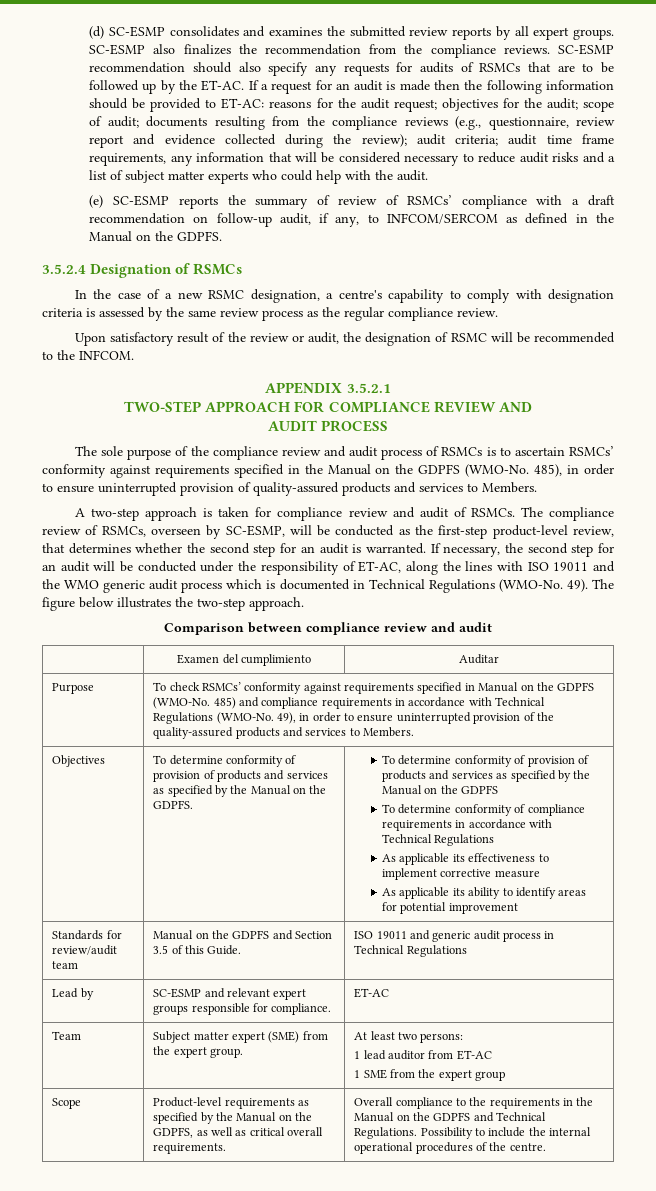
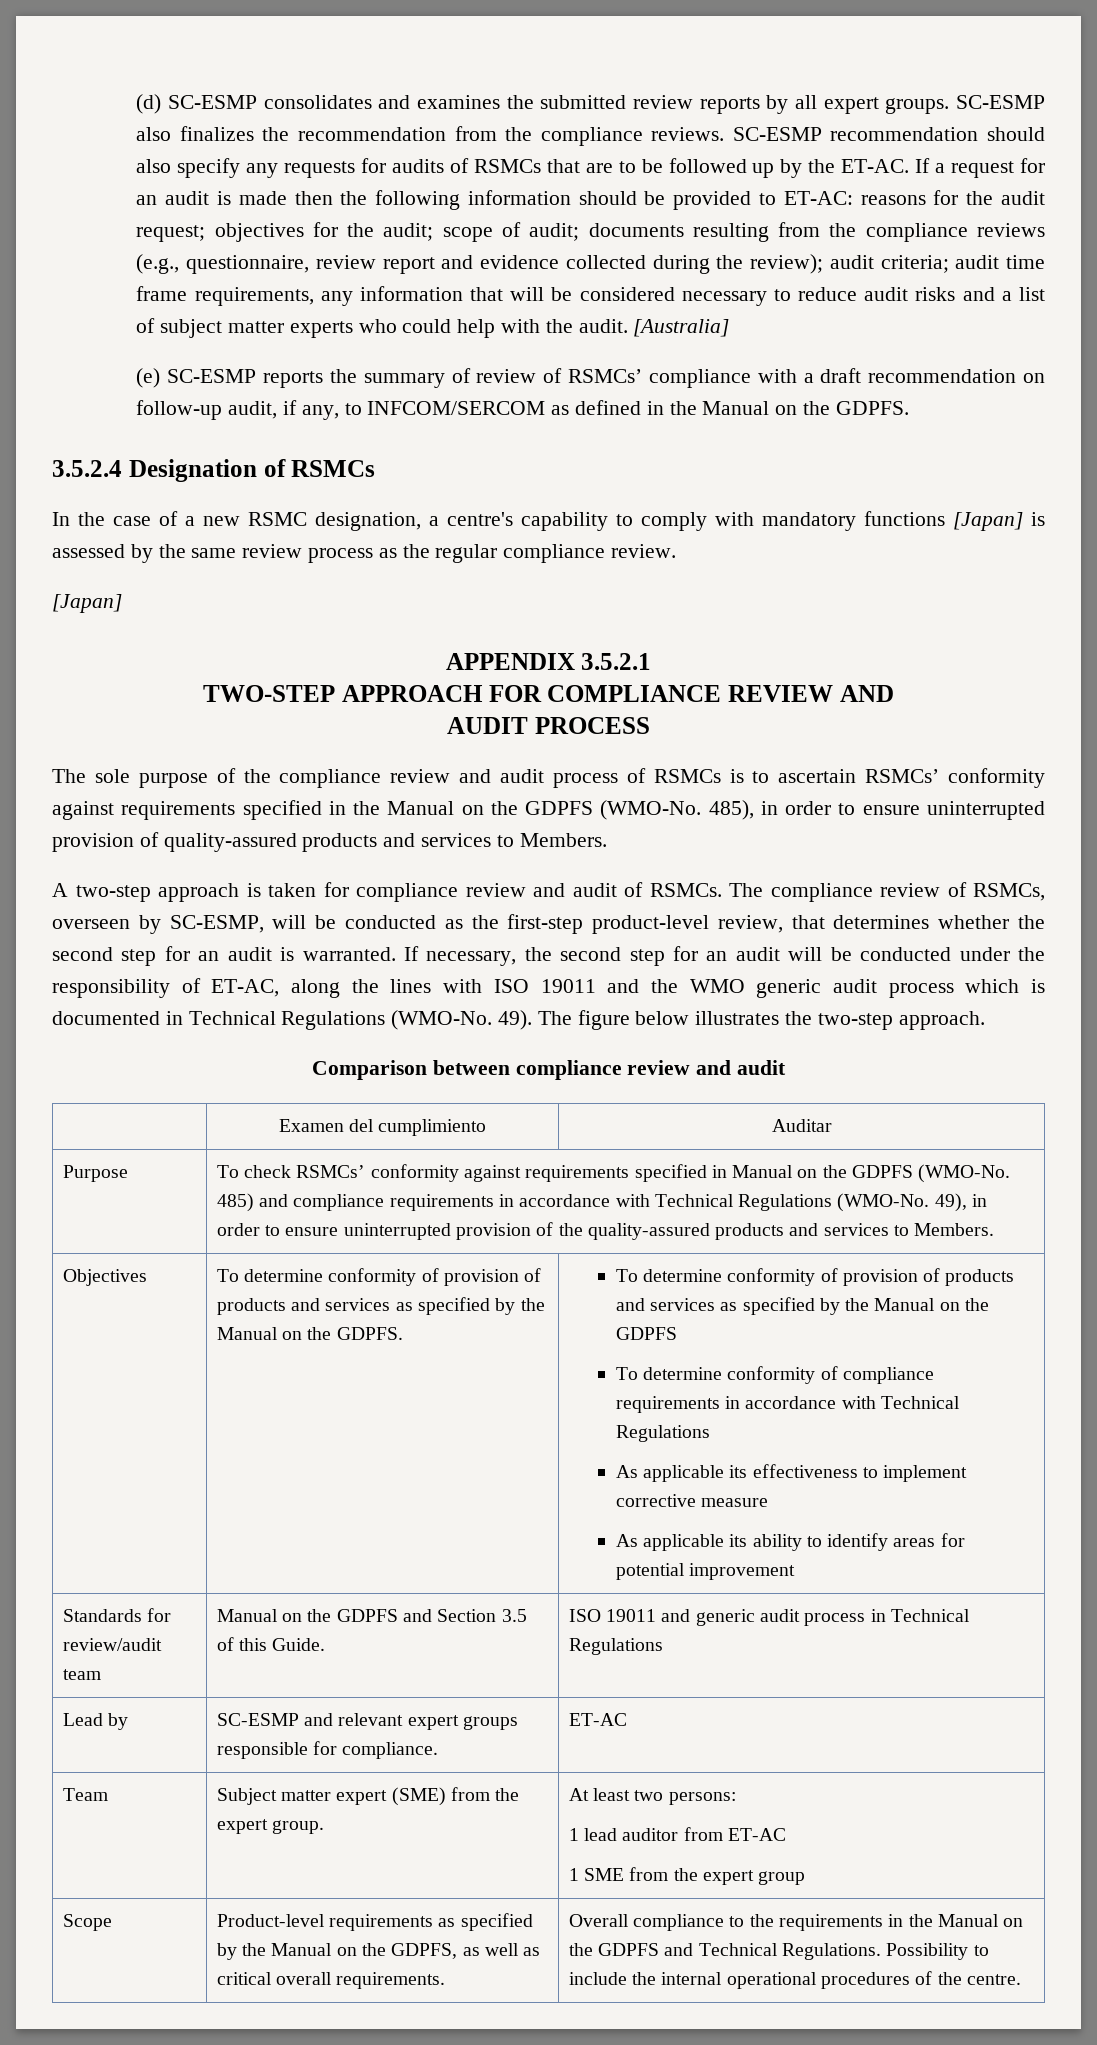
(429, 175) none -> [633,319,730,337] [Australia]
[548,289,615,303] [42,308,83,317] designation criteria -> [762,511,1023,531] mandatory functions [Japan]
[74,332,615,346] [42,350,134,360] Upon satisfactory result of the review or audit, the designation of RSMC will be recommended to the INFCOM. -> [52,594,122,613] [Japan]

